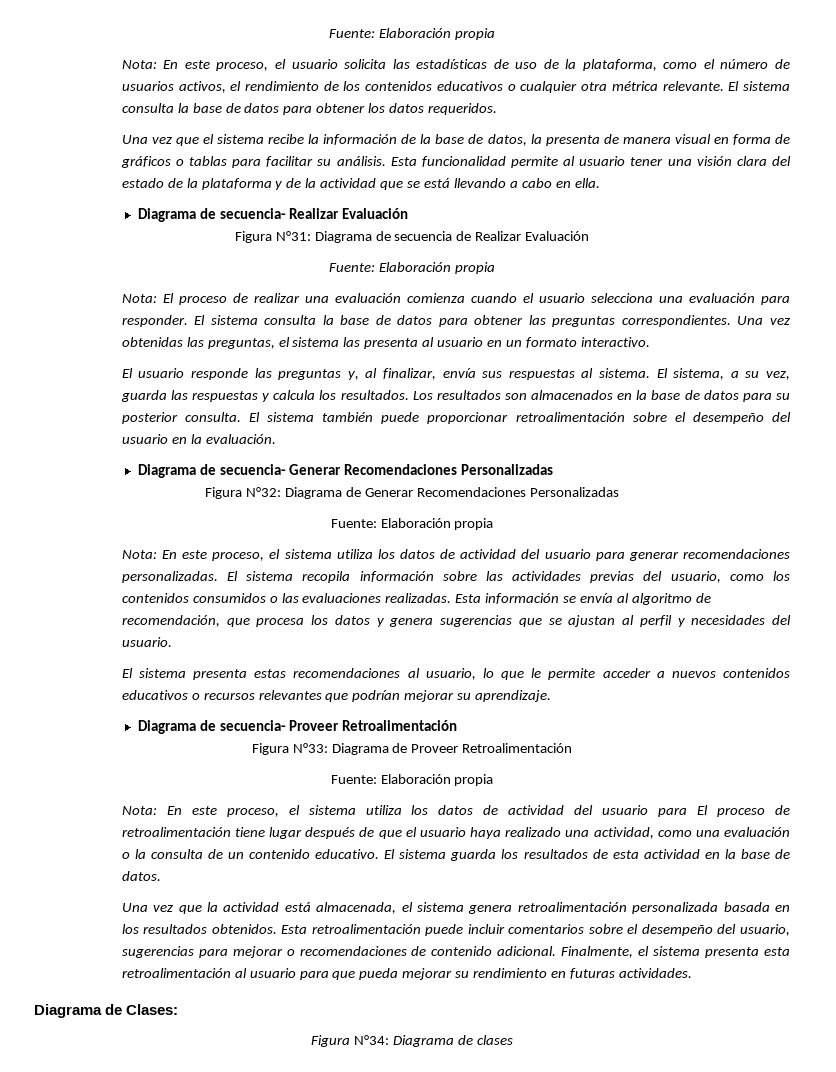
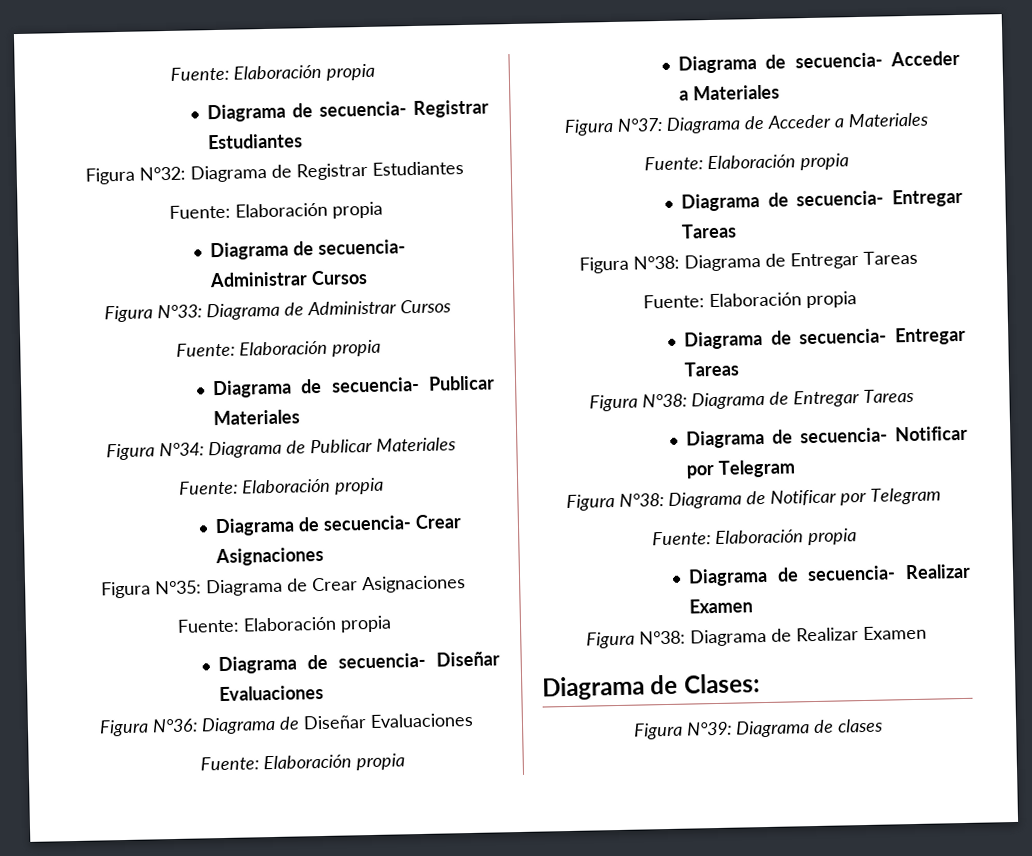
[329,28,495,40] [121,59,791,71] [121,81,790,93] [121,103,498,115] [121,134,791,146] [120,156,791,168] [121,178,600,190] Fuente: Elaboración propia // Nota: En este proceso, el usuario solicita las estadísticas de uso de la plataforma, como el número de usuarios activos, el rendimiento de los contenidos educativos o cualquier otra métrica relevante. El sistema consulta la base de datos para obtener los datos requeridos. // Una vez que el sistema recibe la información de la base de datos, la presenta de manera visual en forma de gráficos o tablas para facilitar su análisis. Esta funcionalidad permite al usuario tener una visión clara del estado de la plataforma y de la actividad que se está llevando a cabo en ella. -> [170,63,375,81] [206,99,489,123] [207,133,303,150] [85,161,464,185] [168,201,383,219] [209,239,406,261] [208,269,368,288] [104,299,451,323] [176,339,381,357] [211,375,495,399] [212,409,300,426] [105,437,456,461] [179,477,384,495] [214,514,462,537] [214,546,324,567] [101,575,466,599] [176,615,392,633] [217,651,500,675] [218,684,324,702] [98,712,474,737] [200,753,405,771] [677,50,960,74] [678,84,780,101] [563,112,928,136] [644,153,849,171] [680,188,963,212] [680,223,737,239] [579,250,918,274] [642,291,857,309] [683,326,966,350] [683,361,739,377] [589,388,914,412] [685,425,968,449] [685,459,796,479] [566,487,941,511] [652,528,857,546] Fuente: Elaboración propia // Diagrama de secuencia- Registrar Estudiantes // Figura N°32: Diagrama de Registrar Estudiantes // Fuente: Elaboración propia // Diagrama de secuencia- Administrar Cursos // Figura N°33: Diagrama de Administrar Cursos // Fuente: Elaboración propia // Diagrama de secuencia- Publicar Materiales // Figura N°34: Diagrama de Publicar Materiales // Fuente: Elaboración propia // Diagrama de secuencia- Crear Asignaciones // Figura N°35: Diagrama de Crear Asignaciones // Fuente: Elaboración propia // Diagrama de secuencia- Diseñar Evaluaciones // Figura N°36: Diagrama de Diseñar Evaluaciones // Fuente: Elaboración propia // Diagrama de secuencia- Acceder a Materiales // Figura N°37: Diagrama de Acceder a Materiales // Fuente: Elaboración propia // Diagrama de secuencia- Entregar Tareas // Figura N°38: Diagrama de Entregar Tareas // Fuente: Elaboración propia // Diagrama de secuencia- Entregar Tareas // Figura N°38: Diagrama de Entregar Tareas // Diagrama de secuencia- Notificar por Telegram // Figura N°38: Diagrama de Notificar por Telegram // Fuente: Elaboración propia
[342,208,409,219] [234,231,590,243] [329,262,495,274] [121,293,790,305] [121,315,791,327] [121,337,650,349] [121,368,790,380] [120,390,791,402] [121,412,791,424] [121,434,276,444] [137,464,554,478] [205,487,619,499] [330,518,494,530] [121,549,790,561] [121,571,790,583] [121,593,711,605] [121,615,792,627] [121,637,172,647] [121,668,791,680] [121,690,552,702] [137,720,458,734] [251,743,573,755] [330,774,494,786] [121,805,790,817] [121,827,791,839] [121,849,791,861] [121,871,161,881] [121,902,791,914] [121,924,791,936] [121,946,790,958] [121,968,692,980] Evaluación // Figura N°31: Diagrama de secuencia de Realizar Evaluación // Fuente: Elaboración propia // Nota: El proceso de realizar una evaluación comienza cuando el usuario selecciona una evaluación para responder. El sistema consulta la base de datos para obtener las preguntas correspondientes. Una vez obtenidas las preguntas, el sistema las presenta al usuario en un formato interactivo. // El usuario responde las preguntas y, al finalizar, envía sus respuestas al sistema. El sistema, a su vez, guarda las respuestas y calcula los resultados. Los resultados son almacenados en la base de datos para su posterior consulta. El sistema también puede proporcionar retroalimentación sobre el desempeño del usuario en la evaluación. // Diagrama de secuencia- Generar Recomendaciones Personalizadas // Figura N°32: Diagrama de Generar Recomendaciones Personalizadas // Fuente: Elaboración propia // Nota: En este proceso, el sistema utiliza los datos de actividad del usuario para generar recomendaciones personalizadas. El sistema recopila información sobre las actividades previas del usuario, como los contenidos consumidos o las evaluaciones realizadas. Esta información se envía al algoritmo de recomendación, que procesa los datos y genera sugerencias que se ajustan al perfil y necesidades del usuario. // El sistema presenta estas recomendaciones al usuario, lo que le permite acceder a nuevos contenidos educativos o recursos relevantes que podrían mejorar su aprendizaje. // Diagrama de secuencia- Proveer Retroalimentación // Figura N°33: Diagrama de Proveer Retroalimentación // Fuente: Elaboración propia // Nota: En este proceso, el sistema utiliza los datos de actividad del usuario para El proceso de retroalimentación tiene lugar después de que el usuario haya realizado una actividad, como una evaluación o la consulta de un contenido educativo. El sistema guarda los resultados de esta actividad en la base de datos. // Una vez que la actividad está almacenada, el sistema genera retroalimentación personalizada basada en los resultados obtenidos. Esta retroalimentación puede incluir comentarios sobre el desempeño del usuario, sugerencias para mejorar o recomendaciones de contenido adicional. Finalmente, el sistema presenta esta retroalimentación al usuario para que pueda mejorar su rendimiento en futuras actividades. -> [688,598,753,614] [586,625,927,649] Examen // Figura N°38: Diagrama de Realizar Examen
[354,1035,390,1045] N°34: -> [686,721,732,736] N°39:

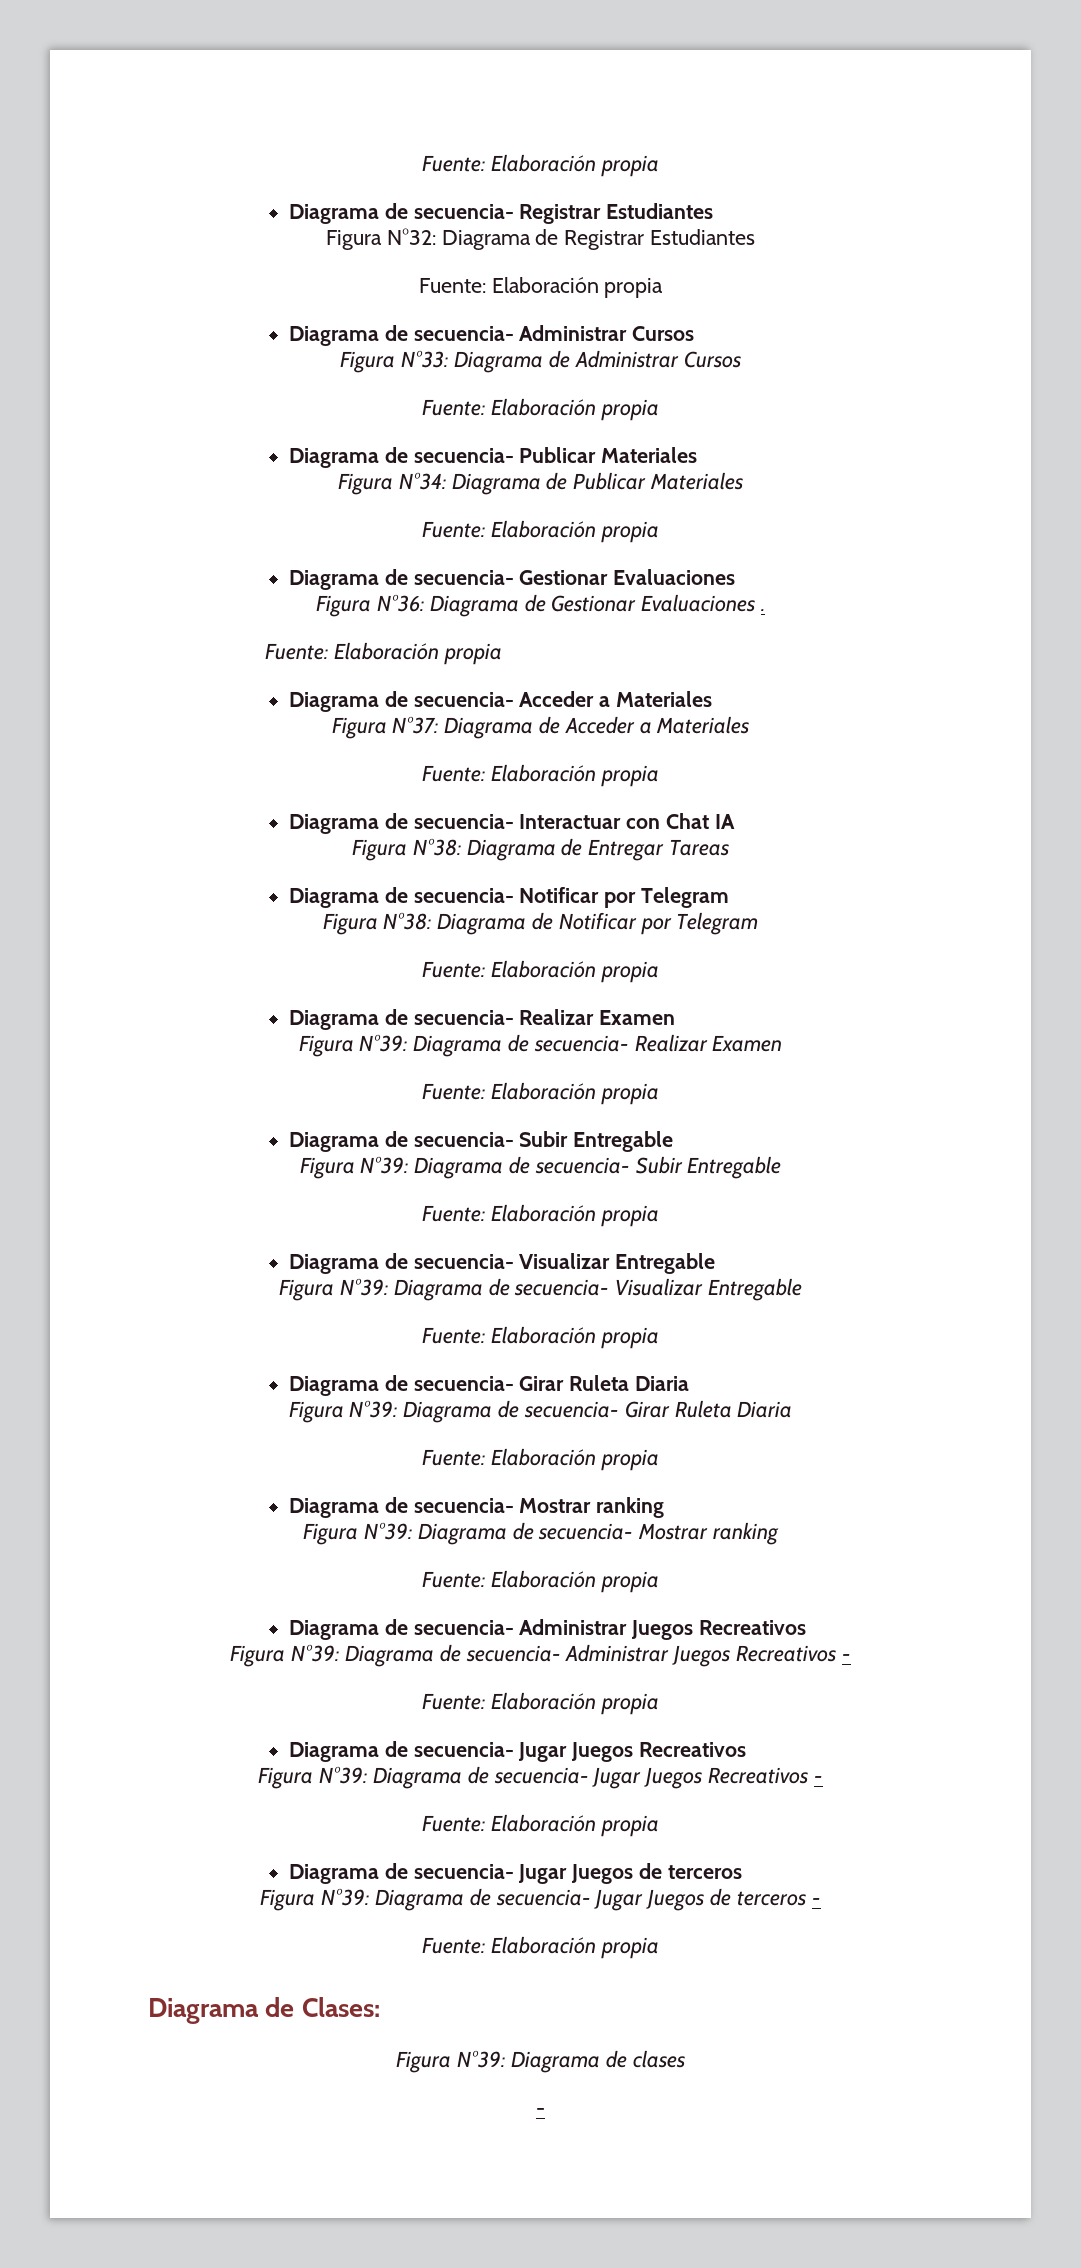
[414,514,462,530] [214,546,324,567] [101,575,466,599] [176,615,392,633] [217,651,500,675] Crear Asignaciones // Figura N°35: Diagrama de Crear Asignaciones // Fuente: Elaboración propia // Diagrama de secuencia- Diseñar -> [519,570,609,585] Gestionar
[302,712,474,730] Diseñar Evaluaciones -> [551,594,765,612] Gestionar Evaluaciones .
[892,188,963,208] [680,223,737,239] [579,250,918,274] [642,291,857,309] [683,326,966,350] [683,361,739,377] Entregar Tareas // Figura N°38: Diagrama de Entregar Tareas // Fuente: Elaboración propia // Diagrama de secuencia- Entregar Tareas -> [519,813,735,829] Interactuar con Chat IA
[639,625,927,647] N°38: Diagrama de Realizar Examen -> [359,1034,783,1057] [422,1082,659,1105] [289,1131,674,1152] [299,1156,782,1179] [422,1204,659,1227] [289,1253,716,1274] [279,1278,802,1301] [422,1326,659,1349] [289,1375,690,1396] [288,1400,793,1423] [422,1448,659,1471] [289,1497,665,1518] [303,1522,779,1545] [422,1570,659,1593] [289,1619,807,1640] [230,1644,851,1667] [422,1692,659,1715] [289,1741,747,1762] [258,1766,823,1789] [422,1814,659,1837] [289,1863,742,1884] [260,1888,821,1911] [422,1936,659,1959] N°39: Diagrama de secuencia- Realizar Examen // Fuente: Elaboración propia // Diagrama de secuencia- Subir Entregable // Figura N°39: Diagrama de secuencia- Subir Entregable // Fuente: Elaboración propia // Diagrama de secuencia- Visualizar Entregable // Figura N°39: Diagrama de secuencia- Visualizar Entregable // Fuente: Elaboración propia // Diagrama de secuencia- Girar Ruleta Diaria // Figura N°39: Diagrama de secuencia- Girar Ruleta Diaria // Fuente: Elaboración propia // Diagrama de secuencia- Mostrar ranking // Figura N°39: Diagrama de secuencia- Mostrar ranking // Fuente: Elaboración propia // Diagrama de secuencia- Administrar Juegos Recreativos // Figura N°39: Diagrama de secuencia- Administrar Juegos Recreativos - // Fuente: Elaboración propia // Diagrama de secuencia- Jugar Juegos Recreativos // Figura N°39: Diagrama de secuencia- Jugar Juegos Recreativos - // Fuente: Elaboración propia // Diagrama de secuencia- Jugar Juegos de terceros // Figura N°39: Diagrama de secuencia- Jugar Juegos de terceros - // Fuente: Elaboración propia
(883, 725) none -> [536,2108,545,2115] // -

